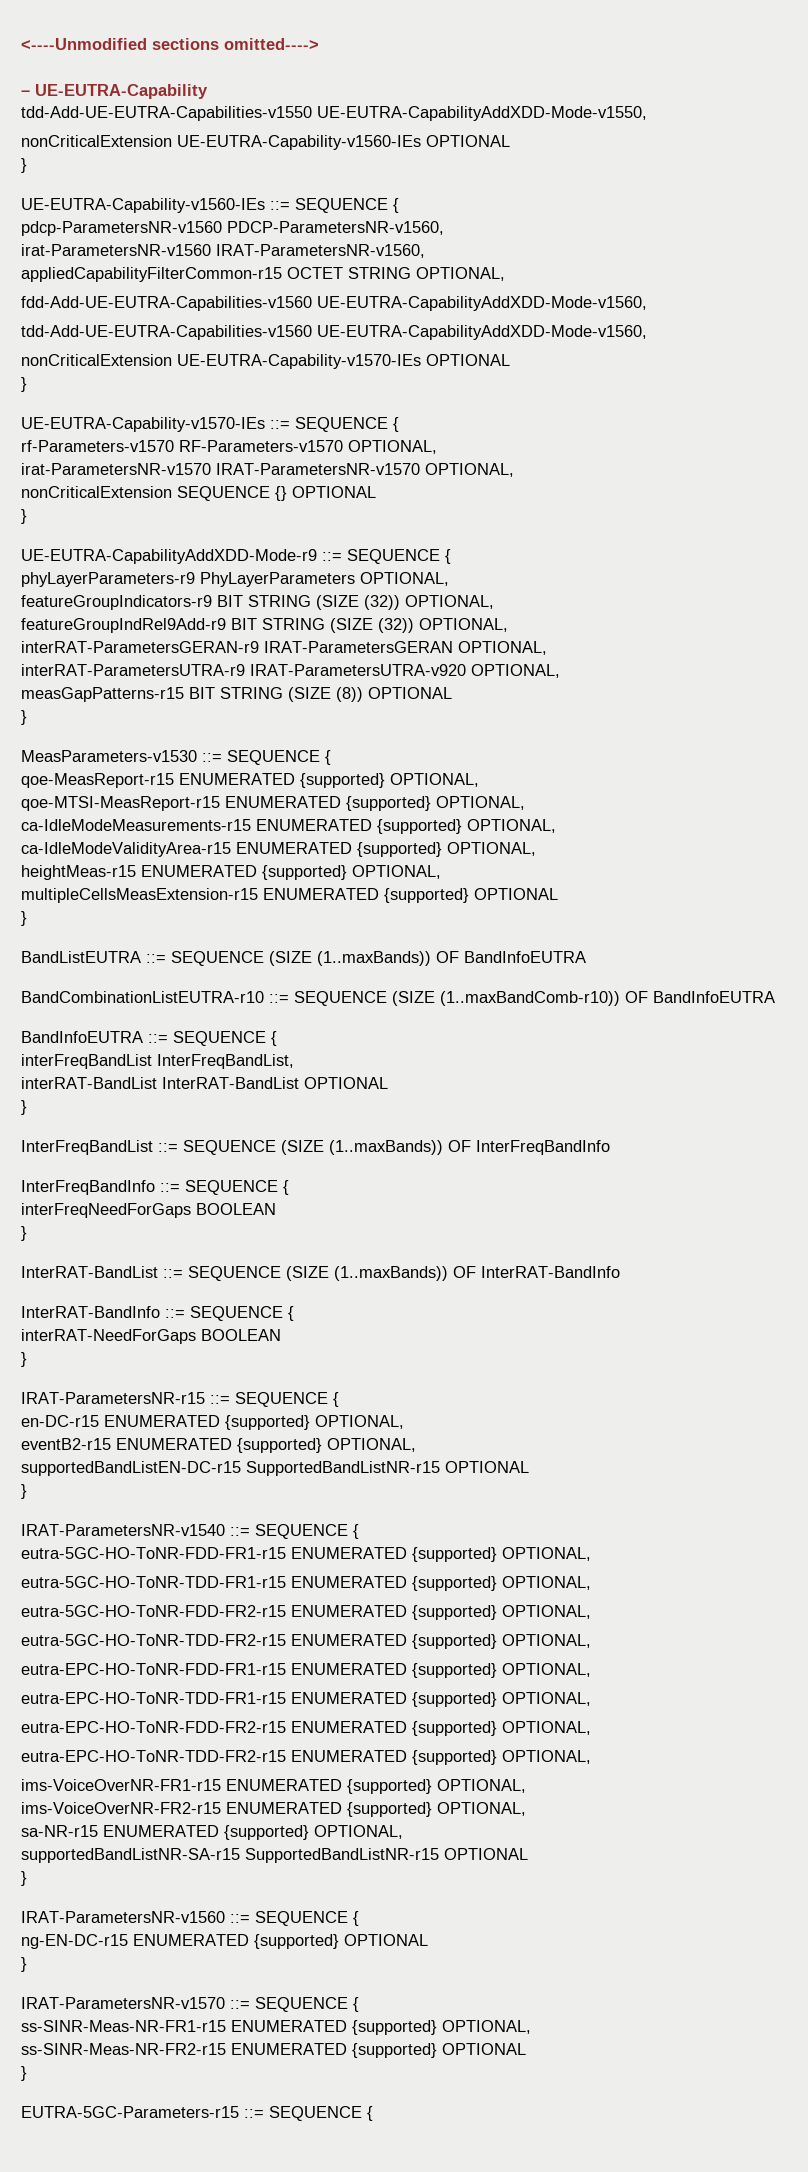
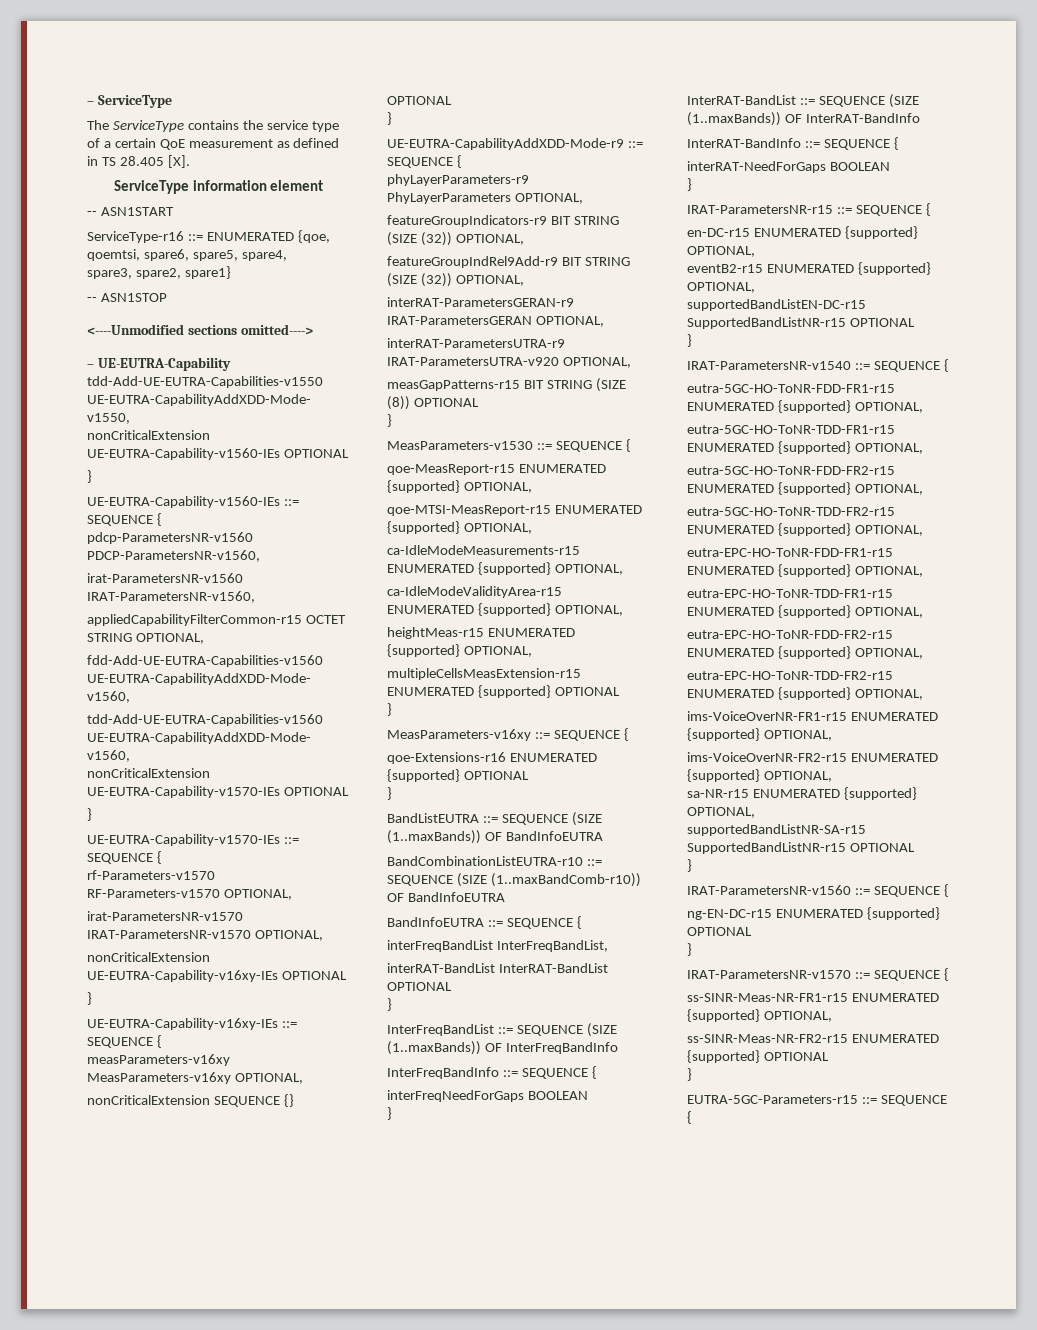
(21, 44) none -> [87,95,172,108] [87,120,339,132] [87,138,340,150] [87,155,190,168] [113,180,324,194] [87,207,174,216] [87,230,330,243] [87,249,287,261] [87,266,231,279] [87,293,167,302] – ServiceType // The ServiceType contains the service type of a certain QoE measurement as defined in TS 28.405 [X]. // ServiceType information element // -- ASN1START // ServiceType-r16 ::= ENUMERATED {qoe, qoemtsi, spare6, spare5, spare4, // spare3, spare2, spare1} // -- ASN1STOP //
(514, 470) none -> [87,952,210,962] [87,970,347,982] [87,992,92,1005] [87,1018,297,1030] [87,1035,162,1048] [87,1054,230,1066] [87,1072,303,1084] // nonCriticalExtension UE-EUTRA-Capability-v16xy-IEs OPTIONAL // } // UE-EUTRA-Capability-v16xy-IEs ::= SEQUENCE { // measParameters-v16xy MeasParameters-v16xy OPTIONAL,
(27, 918) none -> [387,728,629,741] [387,752,597,764] [387,769,529,782] [387,787,392,800] // MeasParameters-v16xy ::= SEQUENCE { // qoe-Extensions-r16 ENUMERATED {supported} OPTIONAL // }

